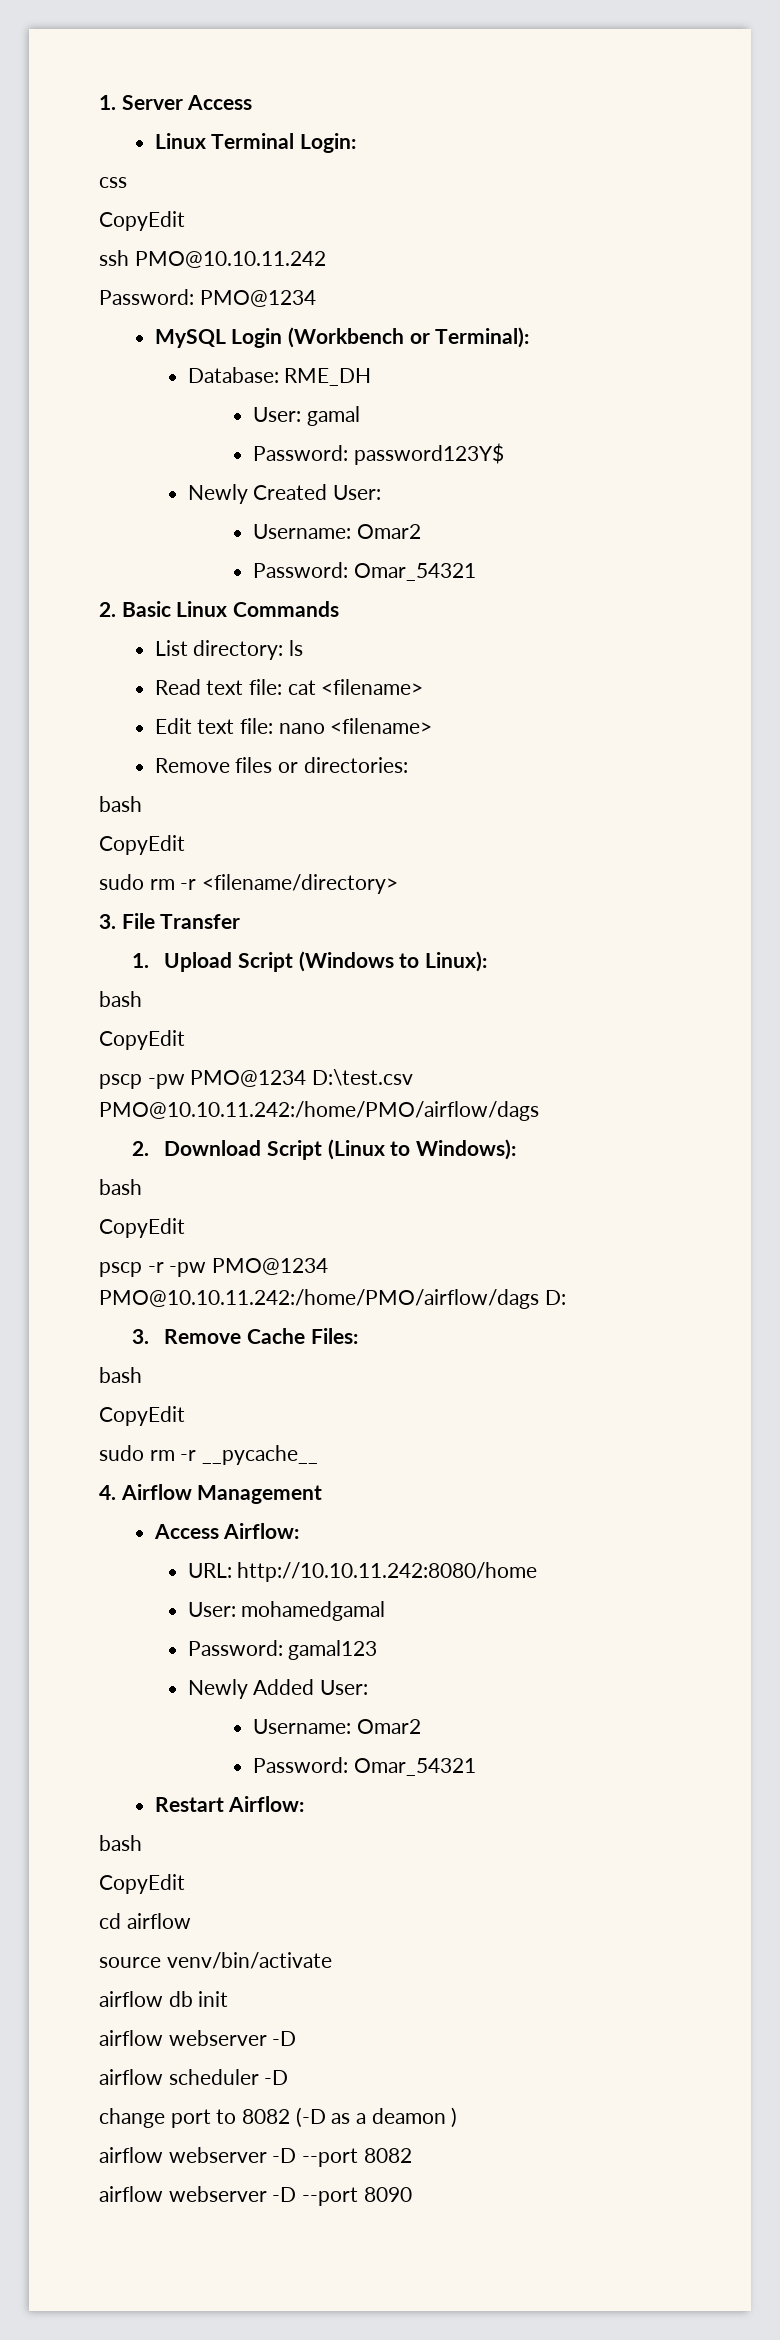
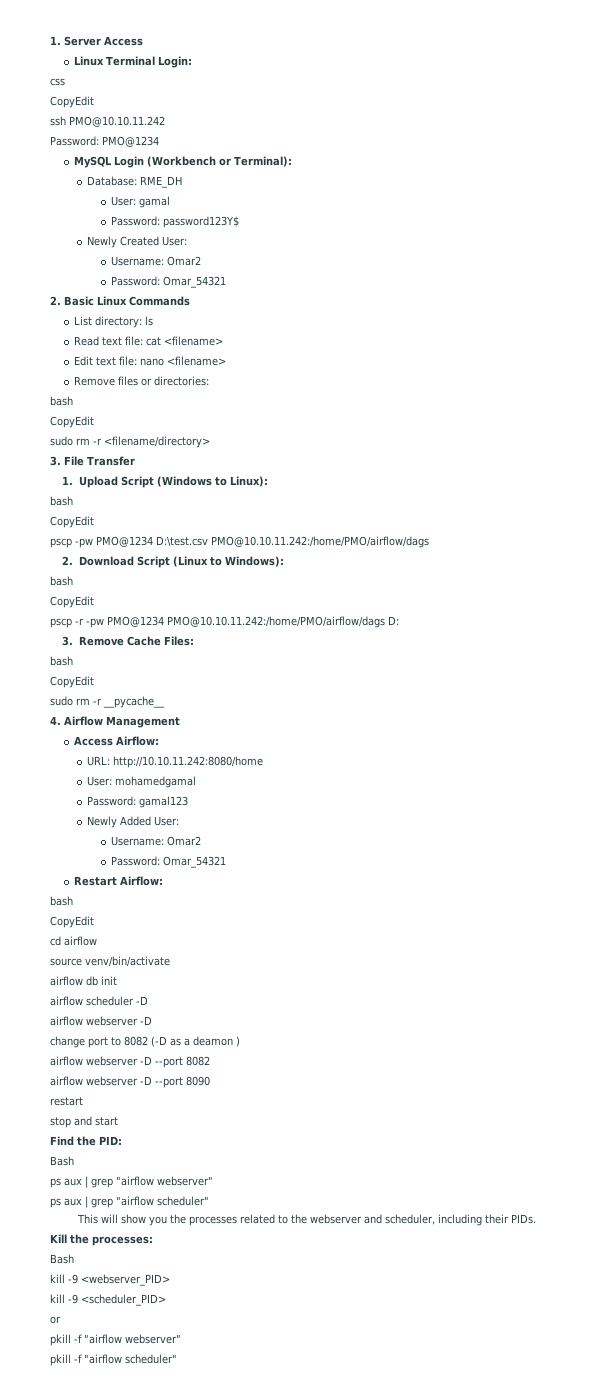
[168,2030,267,2046] webserver -> [86,996,134,1006] scheduler
[168,2069,259,2085] scheduler -> [86,1016,138,1026] webserver
(412, 2194) none -> [50,1097,83,1106] [50,1116,118,1128] [50,1136,122,1146] [50,1156,74,1166] [50,1176,213,1188] [50,1196,209,1208] [76,1214,536,1226] [50,1234,153,1246] [50,1254,74,1264] [50,1274,170,1286] [50,1294,166,1306] [50,1316,61,1324] [50,1334,181,1346] [50,1354,177,1366] // restart // stop and start // Find the PID: // Bash // ps aux | grep "airflow webserver" // ps aux | grep "airflow scheduler" // This will show you the processes related to the webserver and scheduler, including their PIDs. // Kill the processes: // Bash // kill -9 <webserver_PID> // kill -9 <scheduler_PID> // or // pkill -f "airflow webserver" // pkill -f "airflow scheduler"

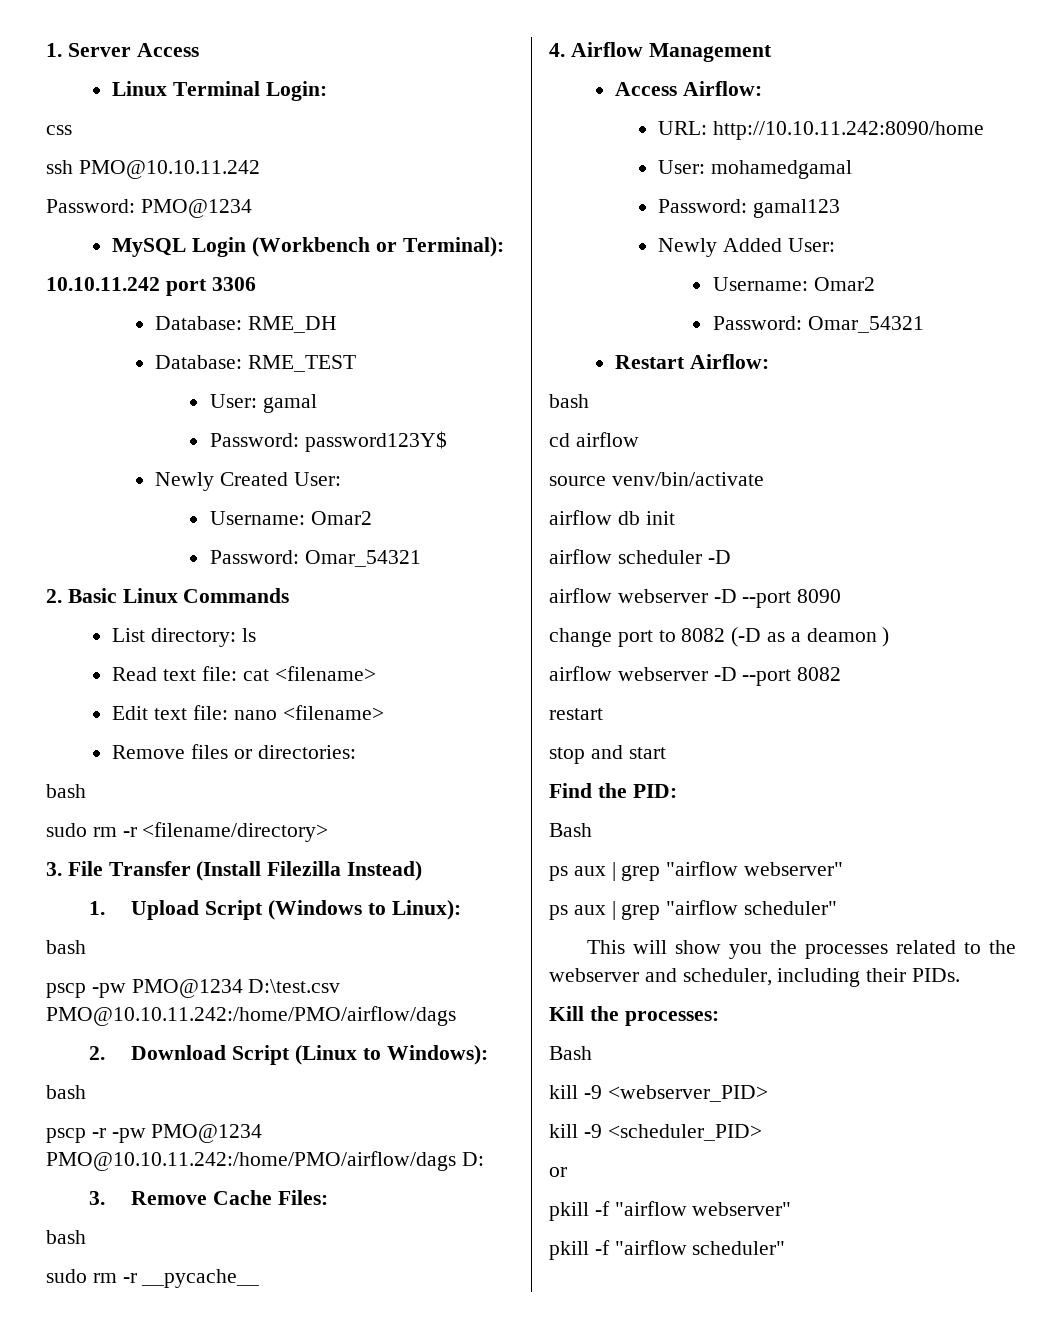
[50,96,94,108] // CopyEdit -> (72, 130) none
(293, 161) none -> [46,277,256,296] // 10.10.11.242 port 3306
(182, 182) none -> [154,355,356,372] // Database: RME_TEST
[50,416,94,428] // CopyEdit -> (86, 791) none
(135, 461) none -> [196,861,423,881] (Install Filezilla Instead)
[50,516,94,528] // CopyEdit -> (86, 947) none
[50,596,94,608] // CopyEdit -> (86, 1092) none
[50,676,94,688] // CopyEdit -> (86, 1237) none
[112,756,263,768] http://10.10.11.242:8080/home -> [712,121,984,140] http://10.10.11.242:8090/home
[50,916,94,928] // CopyEdit -> (589, 401) none
(152, 1020) none -> [742,589,842,608] --port 8090
[50,1076,210,1088] // airflow webserver -D --port 8090 -> (842, 674) none

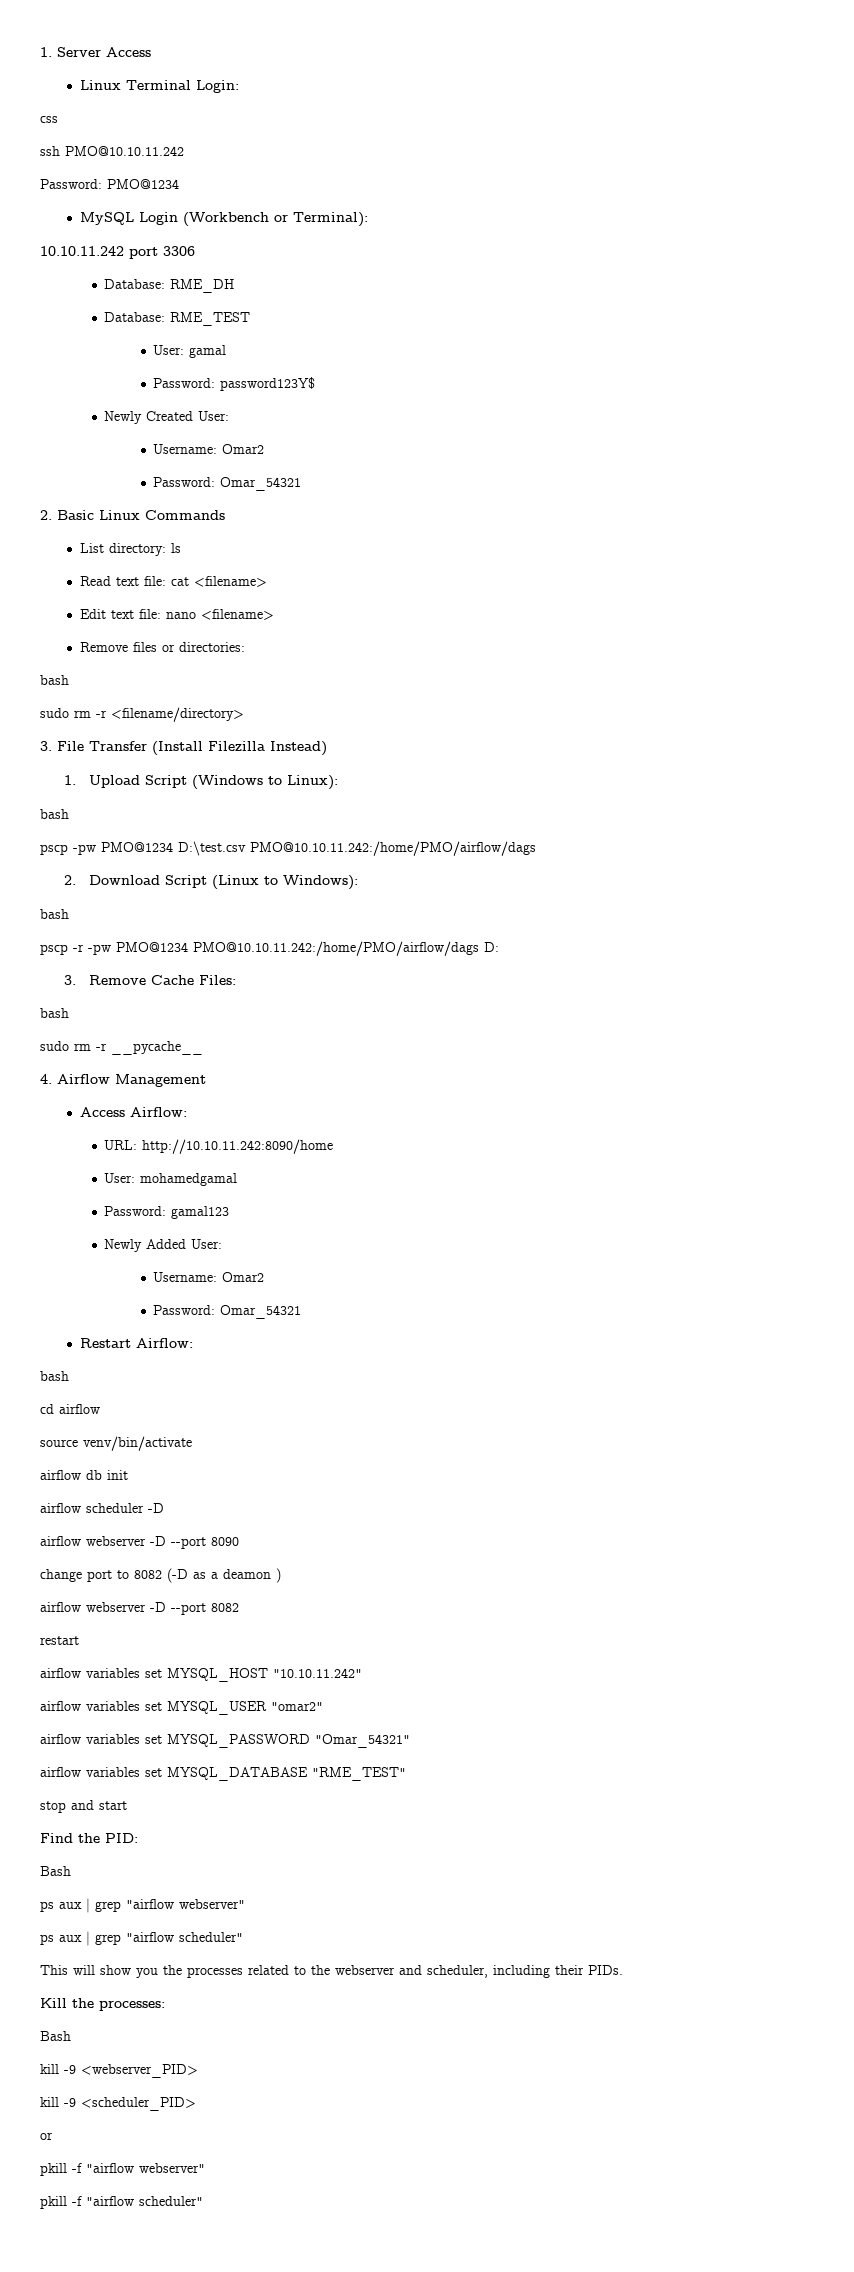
(603, 714) none -> [40,1668,362,1682] [40,1701,323,1715] [40,1734,410,1748] [40,1767,406,1781] // airflow variables set MYSQL_HOST "10.10.11.242" // airflow variables set MYSQL_USER "omar2" // airflow variables set MYSQL_PASSWORD "Omar_54321" // airflow variables set MYSQL_DATABASE "RME_TEST"

